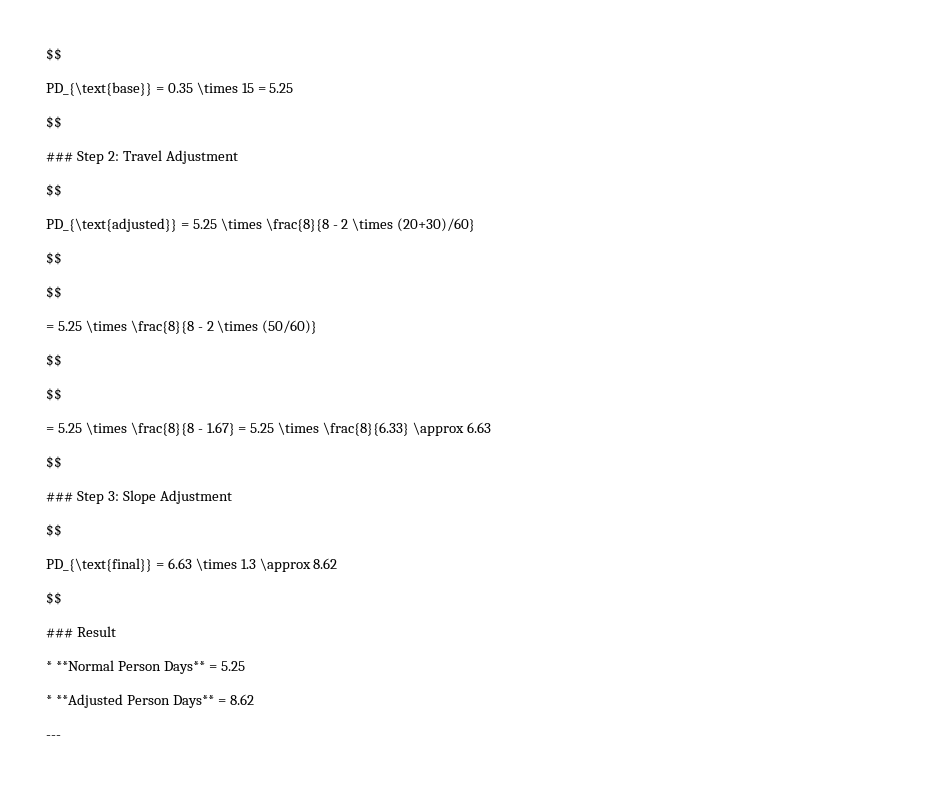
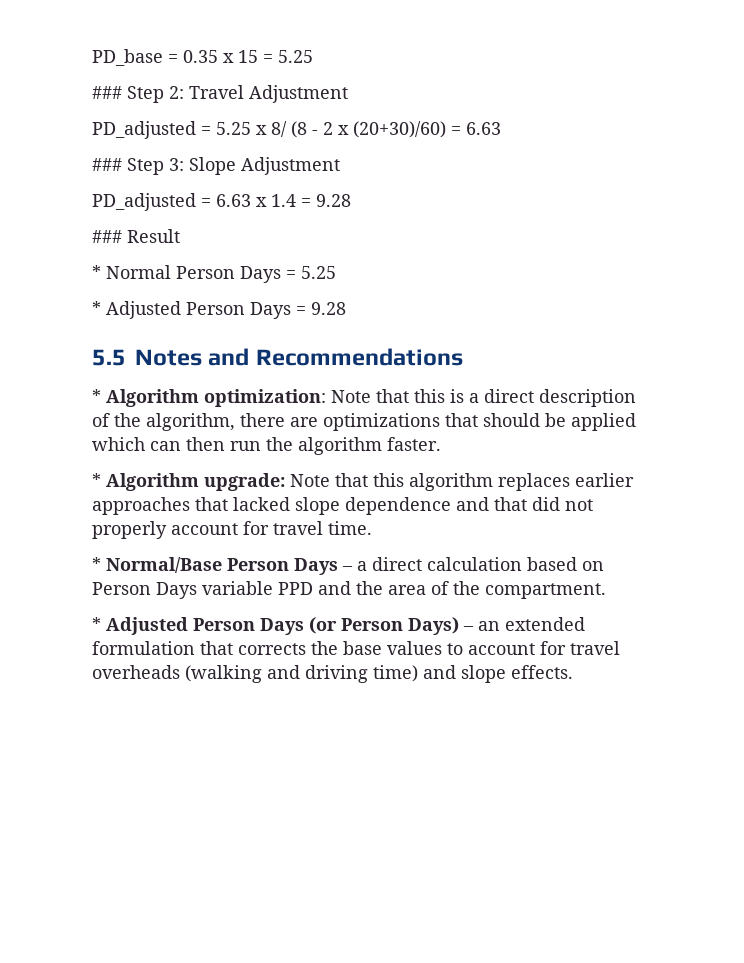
[46,48,62,61] [46,82,152,96] $$ // PD_{\text{base}} -> [92,49,163,66] PD_base
[196,82,238,95] \times -> [223,53,234,63] x
[46,116,62,129] // $$ -> (313, 56) none
[46,184,62,197] [46,218,476,232] [46,252,62,265] [46,286,62,299] [46,320,318,334] [46,354,62,367] [46,388,62,401] [46,422,492,436] [46,456,62,469] $$ // PD_{\text{adjusted}} = 5.25 \times \frac{8}{8 - 2 \times (20+30)/60} // $$ // $$ // = 5.25 \times \frac{8}{8 - 2 \times (50/60)} // $$ // $$ // = 5.25 \times \frac{8}{8 - 1.67} = 5.25 \times \frac{8}{6.33} \approx 6.63 // $$ -> [92,121,501,139] PD_adjusted = 5.25 x 8/ (8 - 2 x (20+30)/60) = 6.63
[46,524,62,537] [46,558,338,572] [46,592,62,605] $$ // PD_{\text{final}} = 6.63 \times 1.3 \approx 8.62 // $$ -> [92,193,351,211] PD_adjusted = 6.63 x 1.4 = 9.28
[55,660,205,674] **Normal Person Days** -> [106,265,281,283] Normal Person Days
[55,694,254,708] [46,735,61,739] **Adjusted Person Days** = 8.62 // --- -> [106,301,346,319] [92,348,463,366] [92,389,636,407] [92,413,636,431] [92,437,441,455] [92,473,634,491] [92,497,593,515] [92,521,372,539] [92,557,604,575] [92,581,606,599] [92,617,585,635] [92,641,620,655] [92,665,573,683] Adjusted Person Days = 9.28 // 5.5 Notes and Recommendations // * Algorithm optimization: Note that this is a direct description of the algorithm, there are optimizations that should be applied which can then run the algorithm faster. // * Algorithm upgrade: Note that this algorithm replaces earlier approaches that lacked slope dependence and that did not properly account for travel time. // * Normal/Base Person Days – a direct calculation based on Person Days variable PPD and the area of the compartment. // * Adjusted Person Days (or Person Days) – an extended formulation that corrects the base values to account for travel overheads (walking and driving time) and slope effects.

